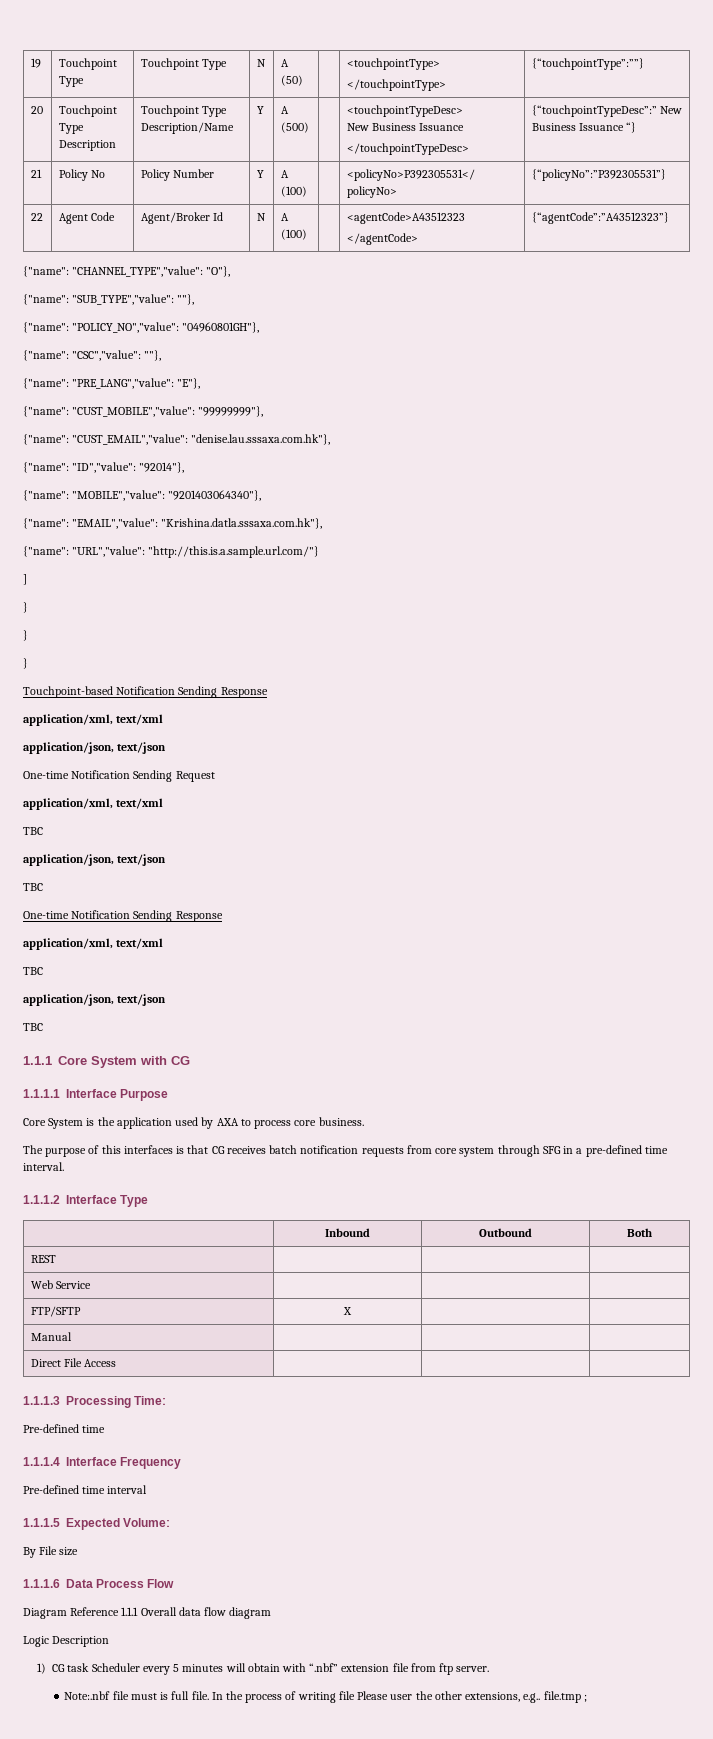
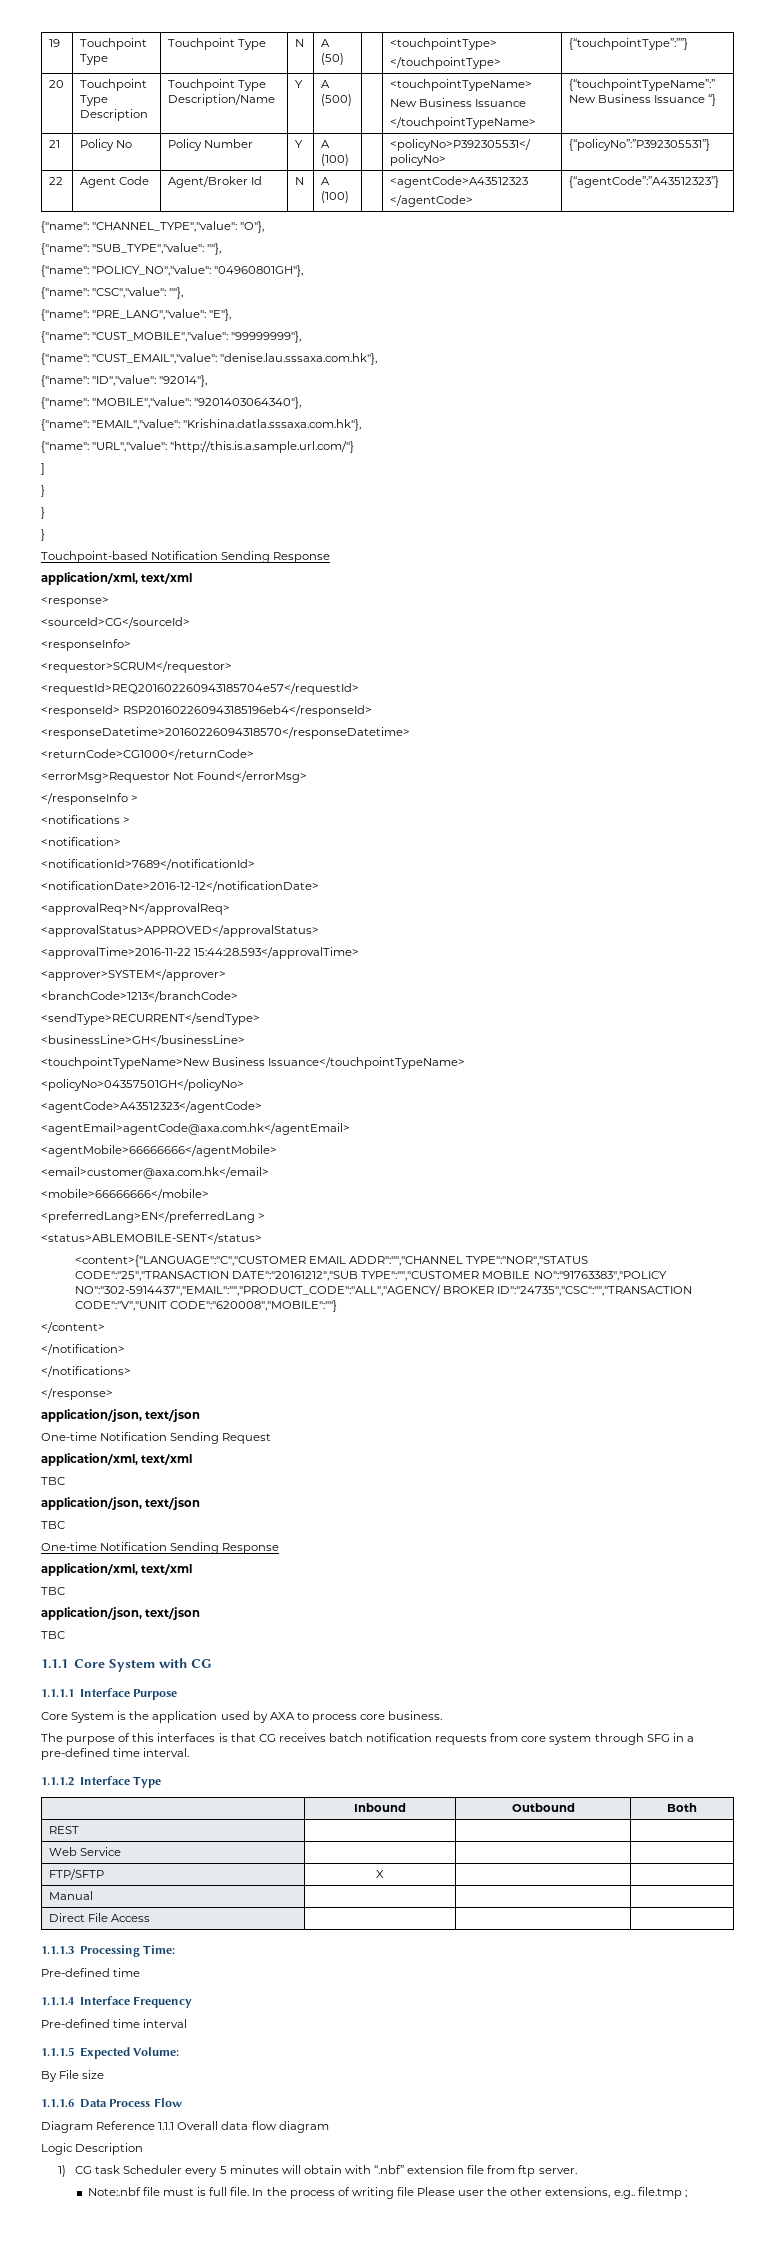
[346,105,463,117] <touchpointTypeDesc> -> [389,79,532,91] <touchpointTypeName>
[346,143,469,155] [531,105,657,117] </touchpointTypeDesc> | {“touchpointTypeDesc”:” -> [389,117,536,129] [568,79,715,91] </touchpointTypeName> | {“touchpointTypeName”:”
(164, 719) none -> [41,597,109,607] [41,617,190,628] [41,639,131,651] [41,661,232,673] [41,683,359,695] [41,705,373,717] [41,727,410,739] [41,749,254,760] [41,771,308,783] [41,793,139,805] [41,815,131,824] [41,837,121,846] [41,859,255,870] [41,881,319,892] [41,903,230,915] [41,925,319,937] [41,947,360,959] [41,969,226,981] [41,991,238,1002] [41,1013,260,1025] [41,1035,245,1046] [41,1057,466,1069] [41,1079,244,1091] [41,1101,262,1113] [41,1123,350,1135] [41,1145,277,1157] [41,1167,269,1179] [41,1189,209,1200] [41,1211,266,1223] [41,1233,262,1244] [75,1255,589,1267] [75,1271,667,1281] [75,1285,693,1296] [75,1300,338,1312] [41,1322,105,1333] [41,1344,125,1355] [41,1366,131,1377] [41,1388,113,1400] // <response> // <sourceId>CG</sourceId> // <responseInfo> // <requestor>SCRUM</requestor> // <requestId>REQ201602260943185704e57</requestId> // <responseId> RSP201602260943185196eb4</responseId> // <responseDatetime>20160226094318570</responseDatetime> // <returnCode>CG1000</returnCode> // <errorMsg>Requestor Not Found</errorMsg> // </responseInfo > // <notifications > // <notification> // <notificationId>7689</notificationId> // <notificationDate>2016-12-12</notificationDate> // <approvalReq>N</approvalReq> // <approvalStatus>APPROVED</approvalStatus> // <approvalTime>2016-11-22 15:44:28.593</approvalTime> // <approver>SYSTEM</approver> // <branchCode>1213</branchCode> // <sendType>RECURRENT</sendType> // <businessLine>GH</businessLine> // <touchpointTypeName>New Business Issuance</touchpointTypeName> // <policyNo>04357501GH</policyNo> // <agentCode>A43512323</agentCode> // <agentEmail>agentCode@axa.com.hk</agentEmail> // <agentMobile>66666666</agentMobile> // <email>customer@axa.com.hk</email> // <mobile>66666666</mobile> // <preferredLang>EN</preferredLang > // <status>ABLEMOBILE-SENT</status> // <content>{"LANGUAGE":"C","CUSTOMER EMAIL ADDR":"","CHANNEL TYPE":"NOR","STATUS CODE":"25","TRANSACTION DATE":"20161212","SUB TYPE":"","CUSTOMER MOBILE NO":"91763383","POLICY NO":"302-5914437","EMAIL":"","PRODUCT_CODE":"ALL","AGENCY/ BROKER ID":"24735","CSC":"","TRANSACTION CODE":"V","UNIT CODE":"620008","MOBILE":""} // </content> // </notification> // </notifications> // </response>

